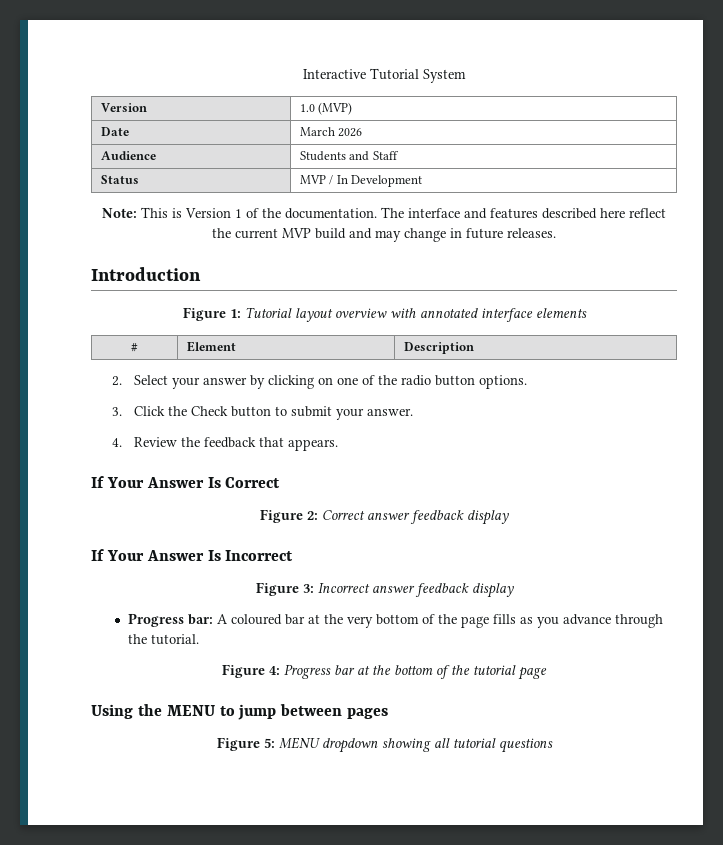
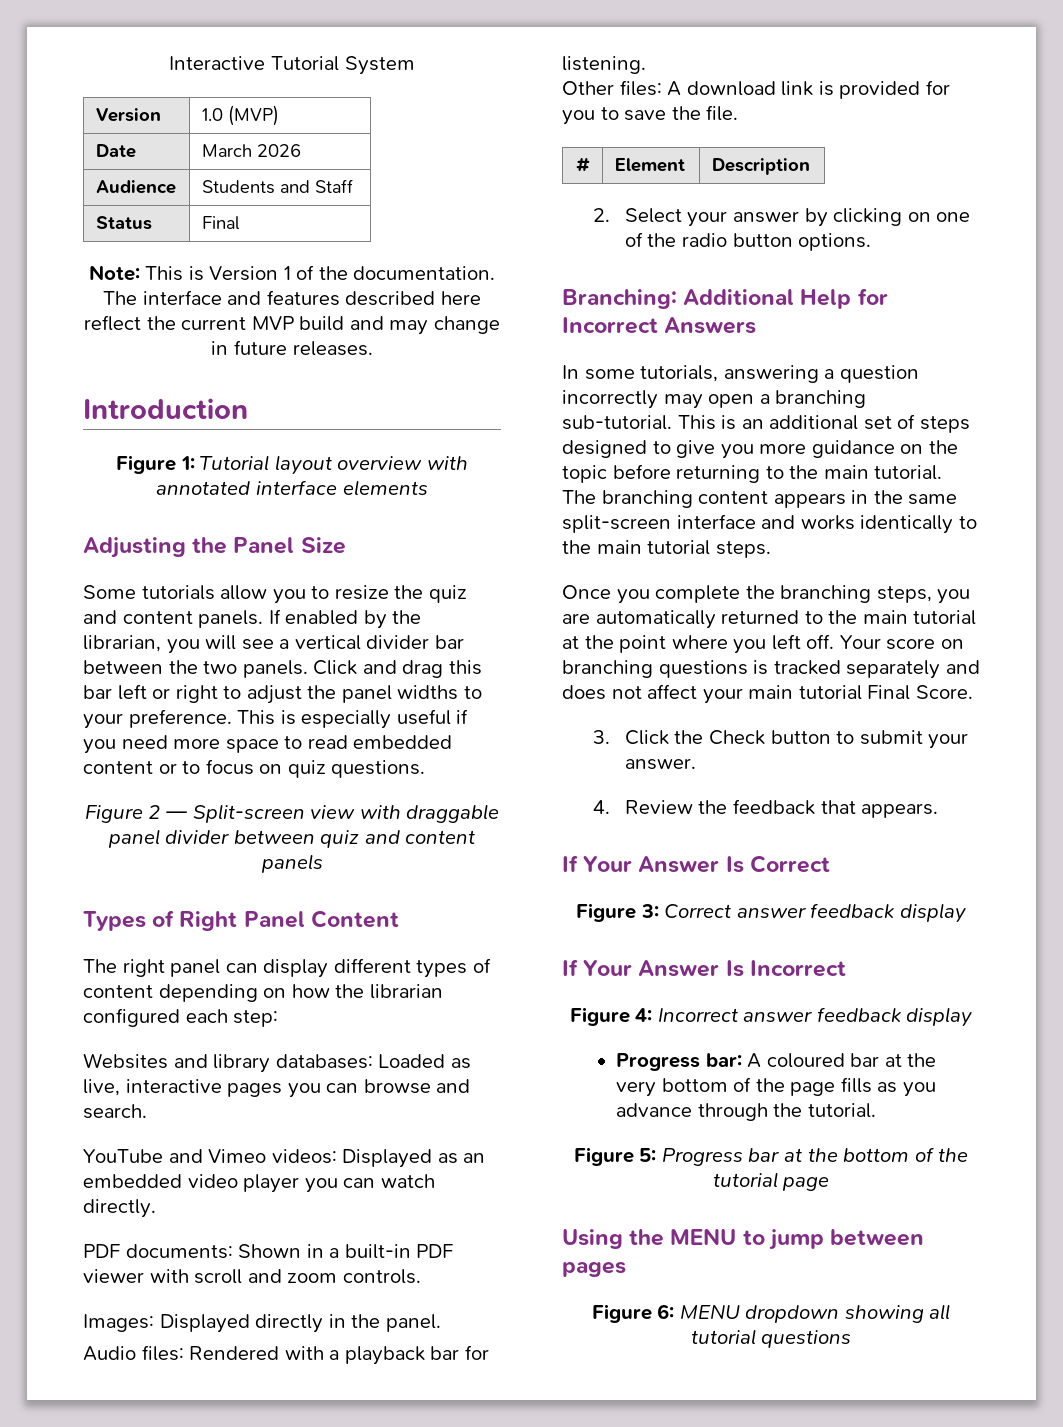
[299,175,423,187] MVP / In Development -> [201,216,239,230] Final
(587, 313) none -> [83,537,346,558] [83,585,467,604] [83,609,422,629] [83,635,464,654] [83,660,482,678] [83,684,482,704] [83,709,469,729] [83,735,453,754] [83,759,426,778] [84,804,500,823] [107,829,476,848] [260,854,323,873] [83,910,399,931] [83,958,491,978] [83,984,443,1002] [83,1008,279,1027] [83,1053,471,1073] [83,1079,471,1098] [83,1104,147,1119] [83,1149,486,1168] [83,1174,435,1193] [83,1199,156,1218] [83,1244,454,1259] [83,1269,421,1284] [83,1314,441,1333] [83,1345,489,1365] [562,56,646,74] [562,80,950,99] [562,105,739,125] // Adjusting the Panel Size // Some tutorials allow you to resize the quiz and content panels. If enabled by the librarian, you will see a vertical divider bar between the two panels. Click and drag this bar left or right to adjust the panel widths to your preference. This is especially useful if you need more space to read embedded content or to focus on quiz questions. // Figure 2 — Split-screen view with draggable panel divider between quiz and content panels // Types of Right Panel Content // The right panel can display different types of content depending on how the librarian configured each step: // Websites and library databases: Loaded as live, interactive pages you can browse and search. // YouTube and Vimeo videos: Displayed as an embedded video player you can watch directly. // PDF documents: Shown in a built-in PDF viewer with scroll and zoom controls. // Images: Displayed directly in the panel. // Audio files: Rendered with a playback bar for listening. // Other files: A download link is provided for you to save the file.
(527, 382) none -> [562,288,888,309] [562,317,757,334] [562,365,919,383] [562,390,867,409] [562,414,970,433] [562,440,958,459] [562,464,943,483] [562,490,958,508] [562,514,977,534] [562,540,771,558] [562,585,971,604] [562,610,977,629] [562,634,964,654] [562,660,980,679] [562,684,973,704] // Branching: Additional Help for Incorrect Answers // In some tutorials, answering a question incorrectly may open a branching sub-tutorial. This is an additional set of steps designed to give you more guidance on the topic before returning to the main tutorial. The branching content appears in the same split-screen interface and works identically to the main tutorial steps. // Once you complete the branching steps, you are automatically returned to the main tutorial at the point where you left off. Your score on branching questions is tracked separately and does not affect your main tutorial Final Score.
[307,511,318,520] 2: -> [640,904,659,918] 3:
[302,584,314,593] 3: -> [635,1008,653,1022] 4:
[269,666,280,675] 4: -> [639,1148,657,1162] 5:
[263,738,275,748] 5: -> [657,1304,675,1319] 6:

